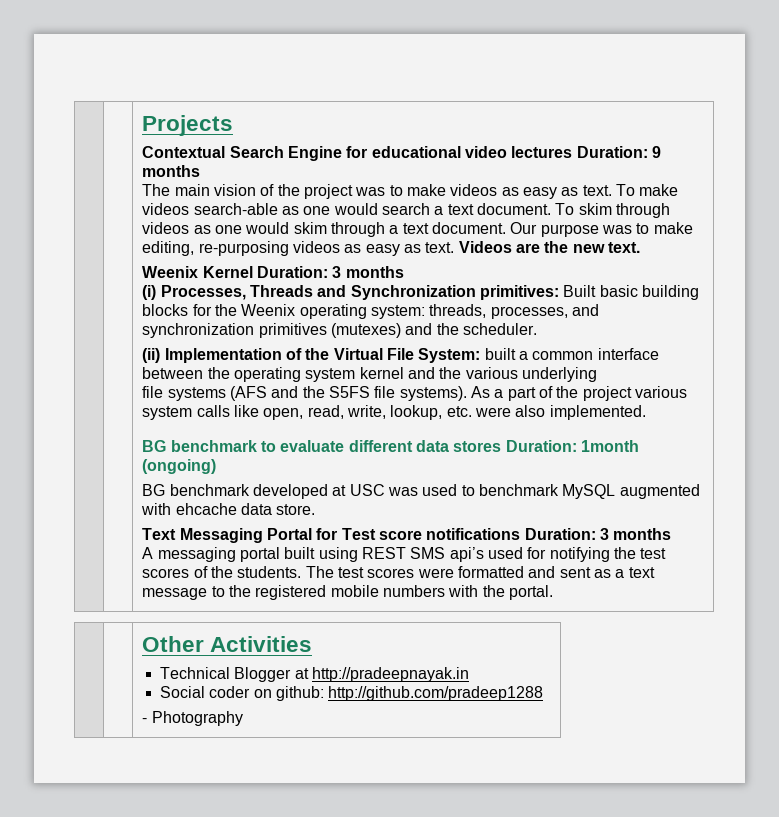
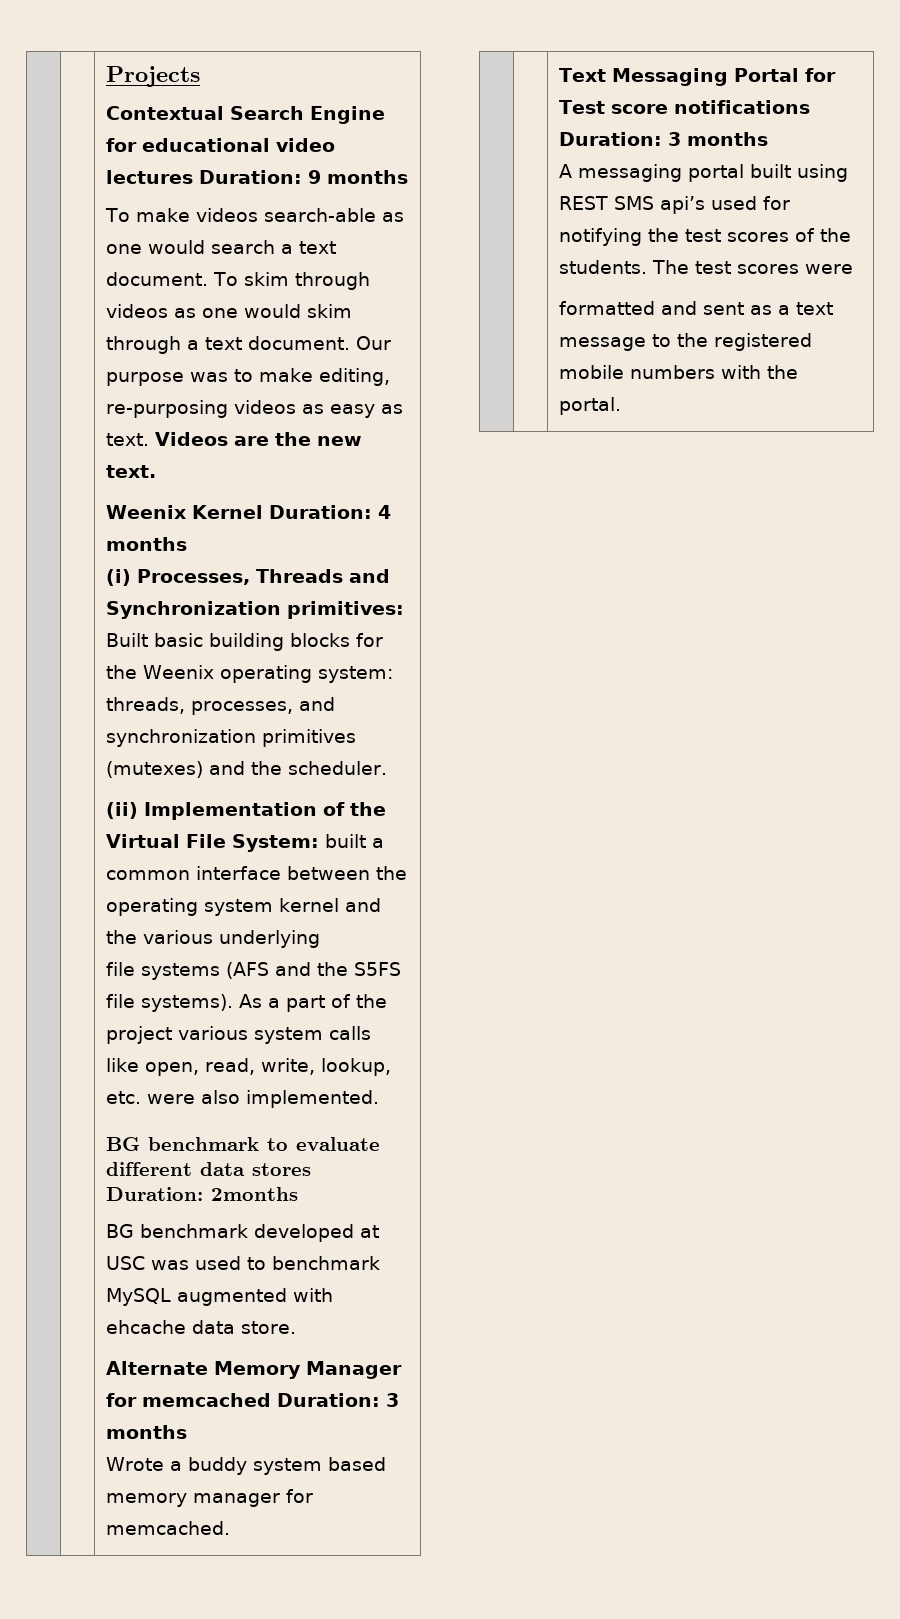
[142,184,612,199] The main vision of the project was to make videos as easy as text. -> (409, 177) none
[332,266,342,278] 3 -> [378,505,392,519] 4
[580,440,639,452] [142,459,217,474] 1month (ongoing) -> [211,1187,299,1201] 2months
(316, 509) none -> [106,1361,403,1379] [106,1393,400,1407] [106,1425,188,1439] [106,1457,387,1475] [106,1489,314,1507] [106,1521,231,1535] Alternate Memory Manager for memcached Duration: 3 months // Wrote a buddy system based memory manager for memcached. // | |
(454, 573) none -> (854, 269) //
[142,636,313,652] [159,667,469,682] [159,686,544,701] [142,711,243,726] // | | Other Activities // Technical Blogger at http://pradeepnayak.in // Social coder on github: http://github.com/pradeep1288 // - Photography -> (622, 406) none

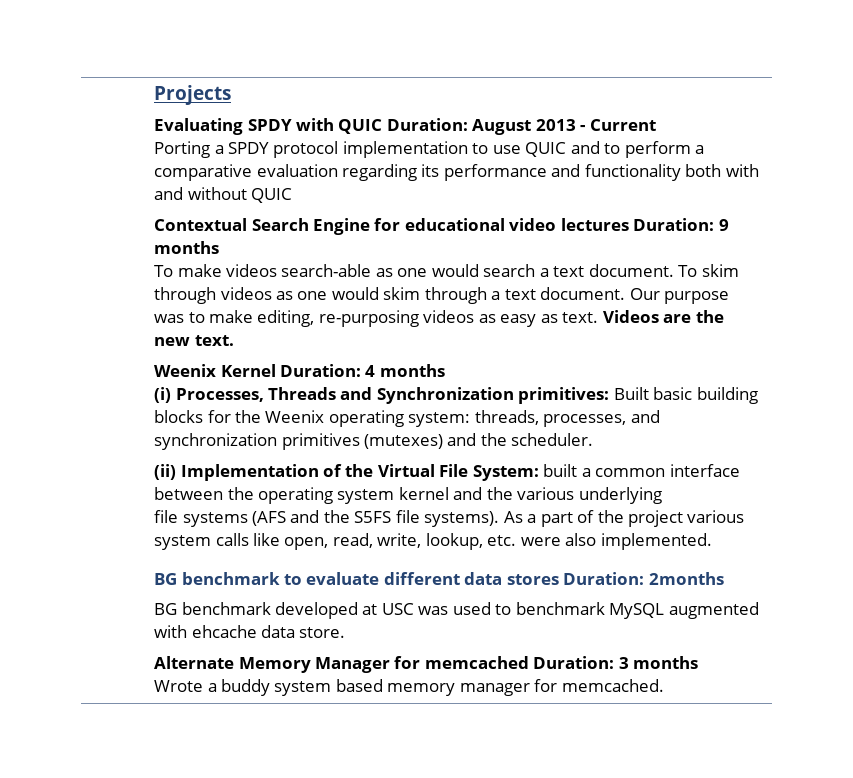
(201, 76) none -> [154,118,656,135] [154,141,705,158] [154,164,759,181] [154,187,292,203] // Evaluating SPDY with QUIC Duration: August 2013 - Current // Porting a SPDY protocol implementation to use QUIC and to perform a comparative evaluation regarding its performance and functionality both with and without QUIC
[559,68,836,86] [559,100,810,114] [559,132,769,146] [559,164,849,182] [559,196,791,214] [559,228,852,246] [559,260,854,274] [559,301,834,315] [559,333,813,351] [559,365,799,379] [559,397,622,415] // | | Text Messaging Portal for Test score notifications Duration: 3 months // A messaging portal built using REST SMS api’s used for notifying the test scores of the students. The test scores were // formatted and sent as a text message to the registered mobile numbers with the portal. -> (664, 685) none

